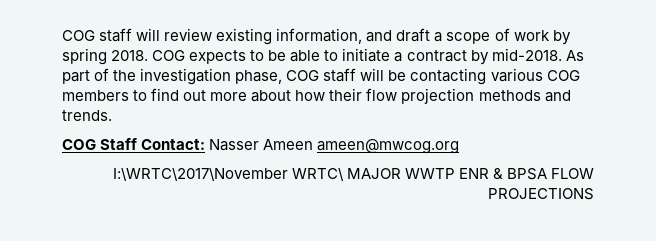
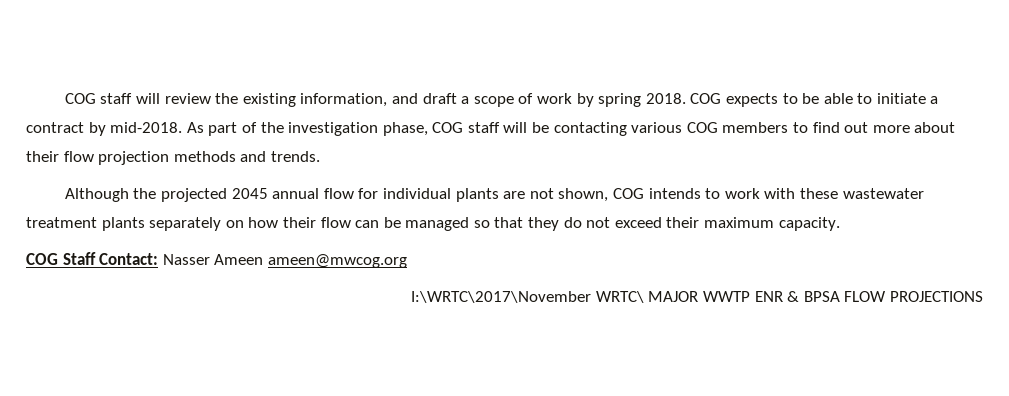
(213, 34) none -> [215,93,239,104] the
[295,90,326,101] how -> (956, 127) none
(112, 115) none -> [64,188,924,202] [26,217,840,231] // Although the projected 2045 annual flow for individual plants are not shown, COG intends to work with these wastewater treatment plants separately on how their flow can be managed so that they do not exceed their maximum capacity.

